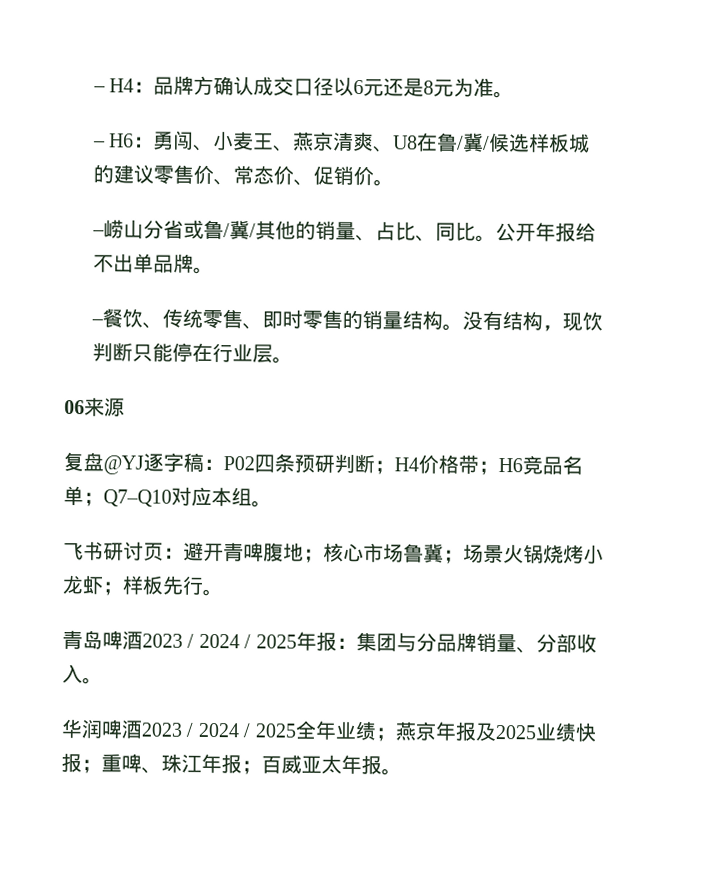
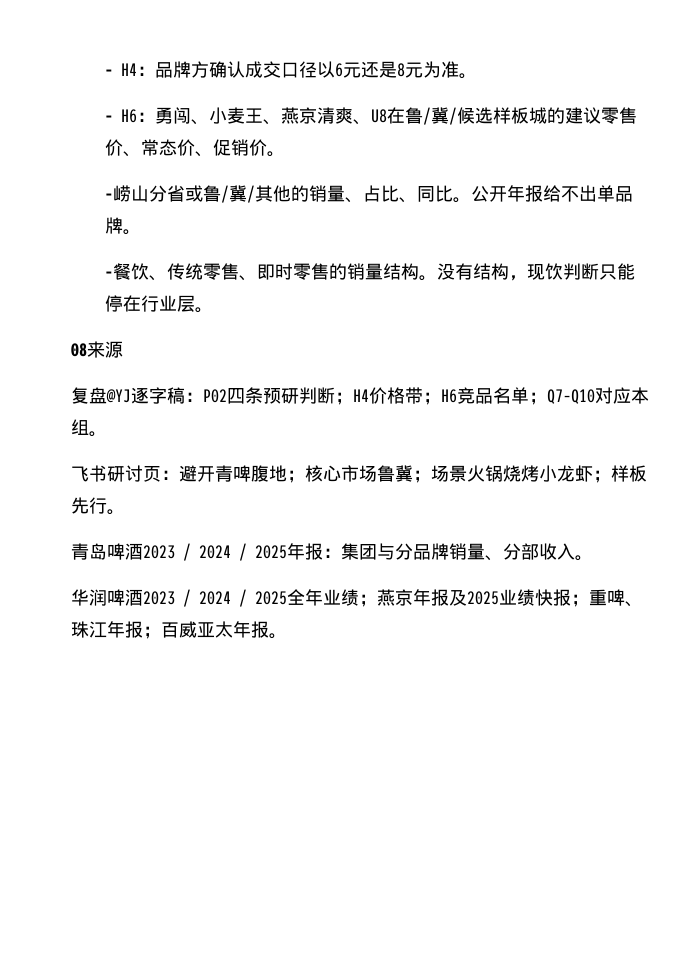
[64,399,85,415] 06 -> [71,343,87,357] 08

